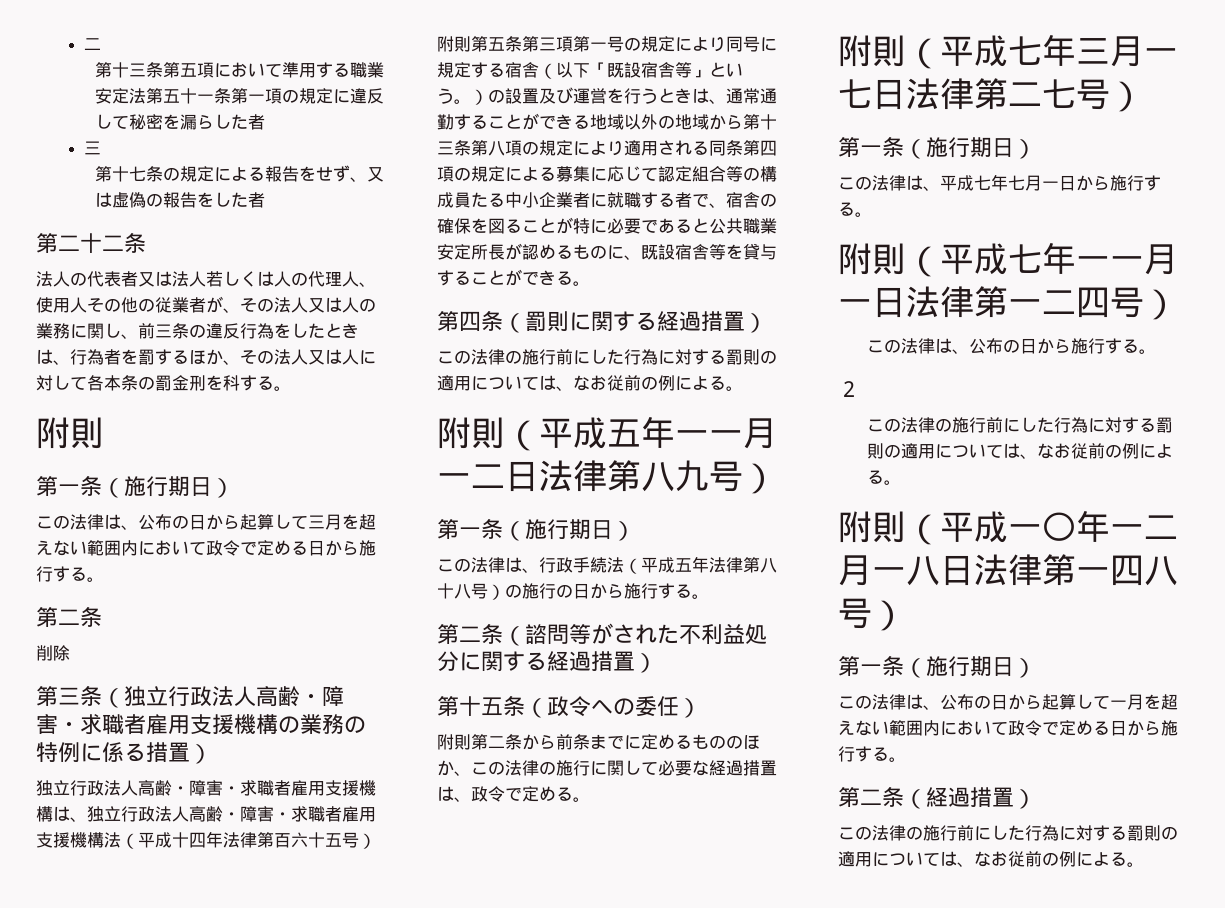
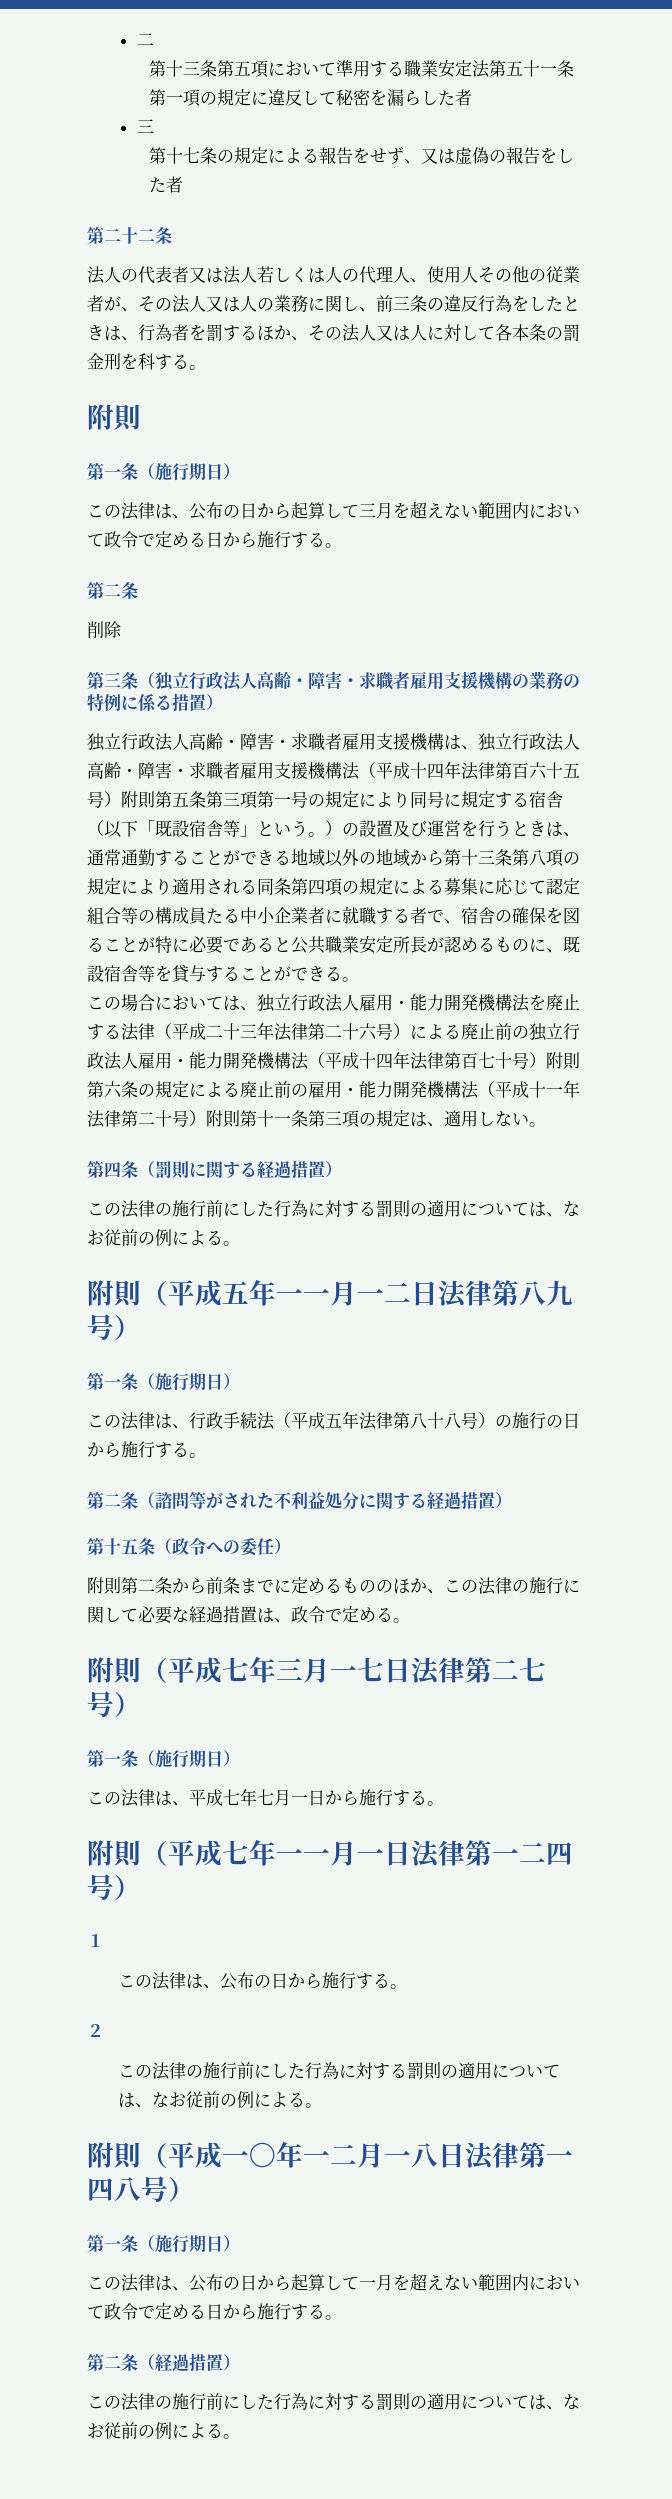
(590, 283) none -> [87,994,580,1012] [87,1022,580,1041] [87,1051,580,1070] [87,1080,580,1099] [87,1110,546,1128] // この場合においては、独立行政法人雇用・能力開発機構法を廃止する法律（平成二十三年法律第二十六号）による廃止前の独立行政法人雇用・能力開発機構法（平成十四年法律第百七十号）附則第六条の規定による廃止前の雇用・能力開発機構法（平成十一年法律第二十号）附則第十一条第三項の規定は、適用しない。
(1178, 304) none -> [87,1934,104,1947] // １

